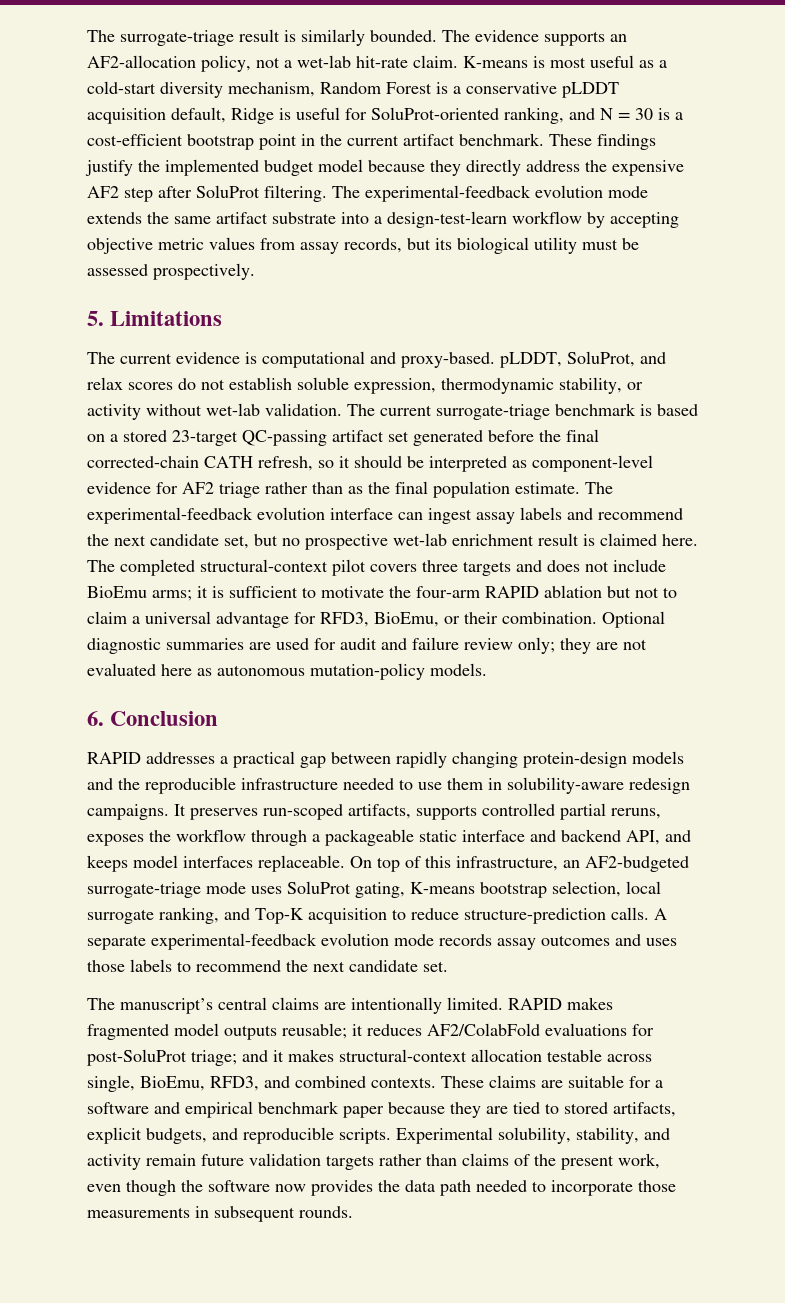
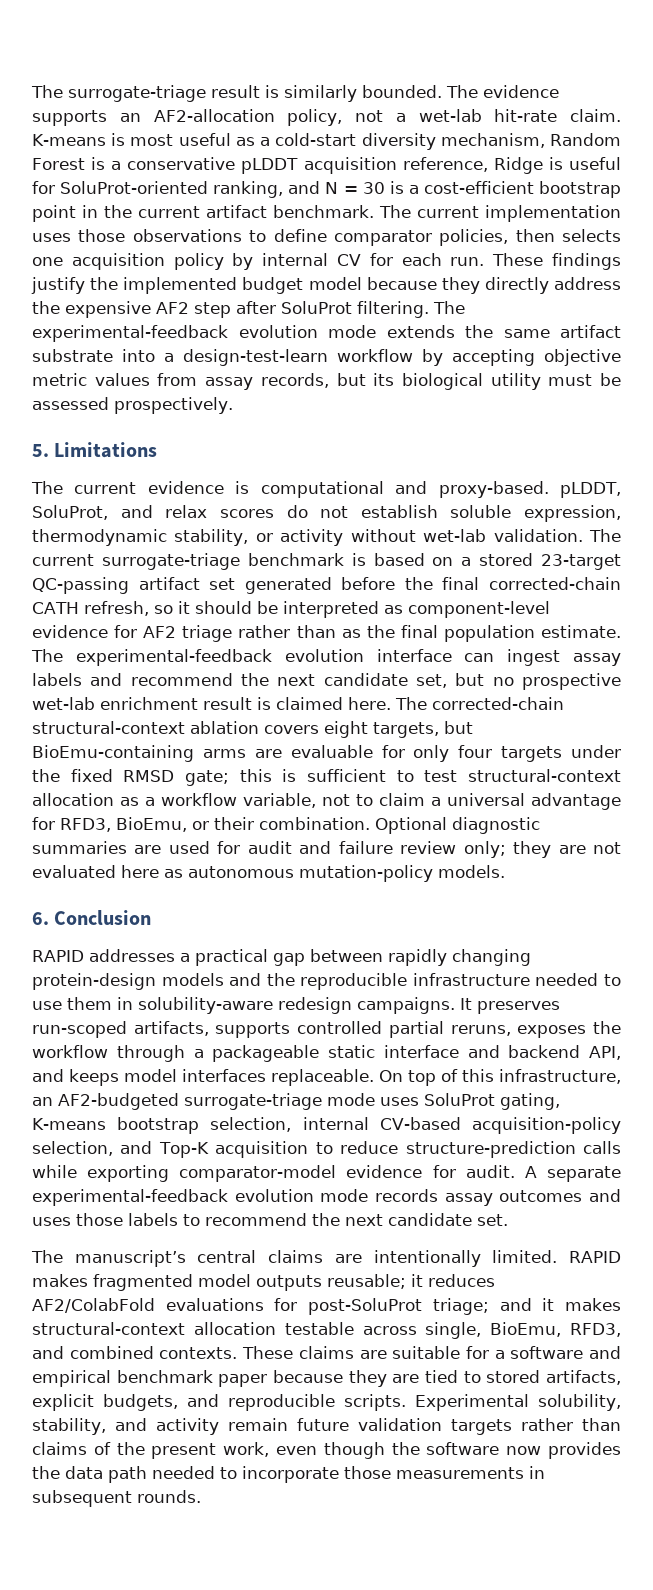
[171,107,226,123] default, -> [402,157,488,172] reference,
(544, 139) none -> [379,205,621,222] [32,229,621,246] [32,253,485,270] The current implementation uses those observations to define comparator policies, then selects one acquisition policy by internal CV for each run.
[120,559,666,576] [87,585,631,601] completed structural-context pilot covers three targets and does not include BioEmu arms; it is sufficient to motivate the four-arm RAPID ablation but -> [432,697,564,710] [32,721,473,738] [32,745,621,762] [32,769,621,786] [32,793,316,808] corrected-chain structural-context ablation covers eight targets, but BioEmu-containing arms are evaluable for only four targets under the fixed RMSD gate; this is sufficient to test structural-context allocation as a workflow variable,
[626,881,661,894] [87,907,219,924] local surrogate ranking, -> [302,1117,621,1134] [32,1141,113,1156] internal CV-based acquisition-policy selection,
[611,907,649,920] calls. -> [582,1141,621,1154] [32,1165,515,1182] calls while exporting comparator-model evidence for audit.

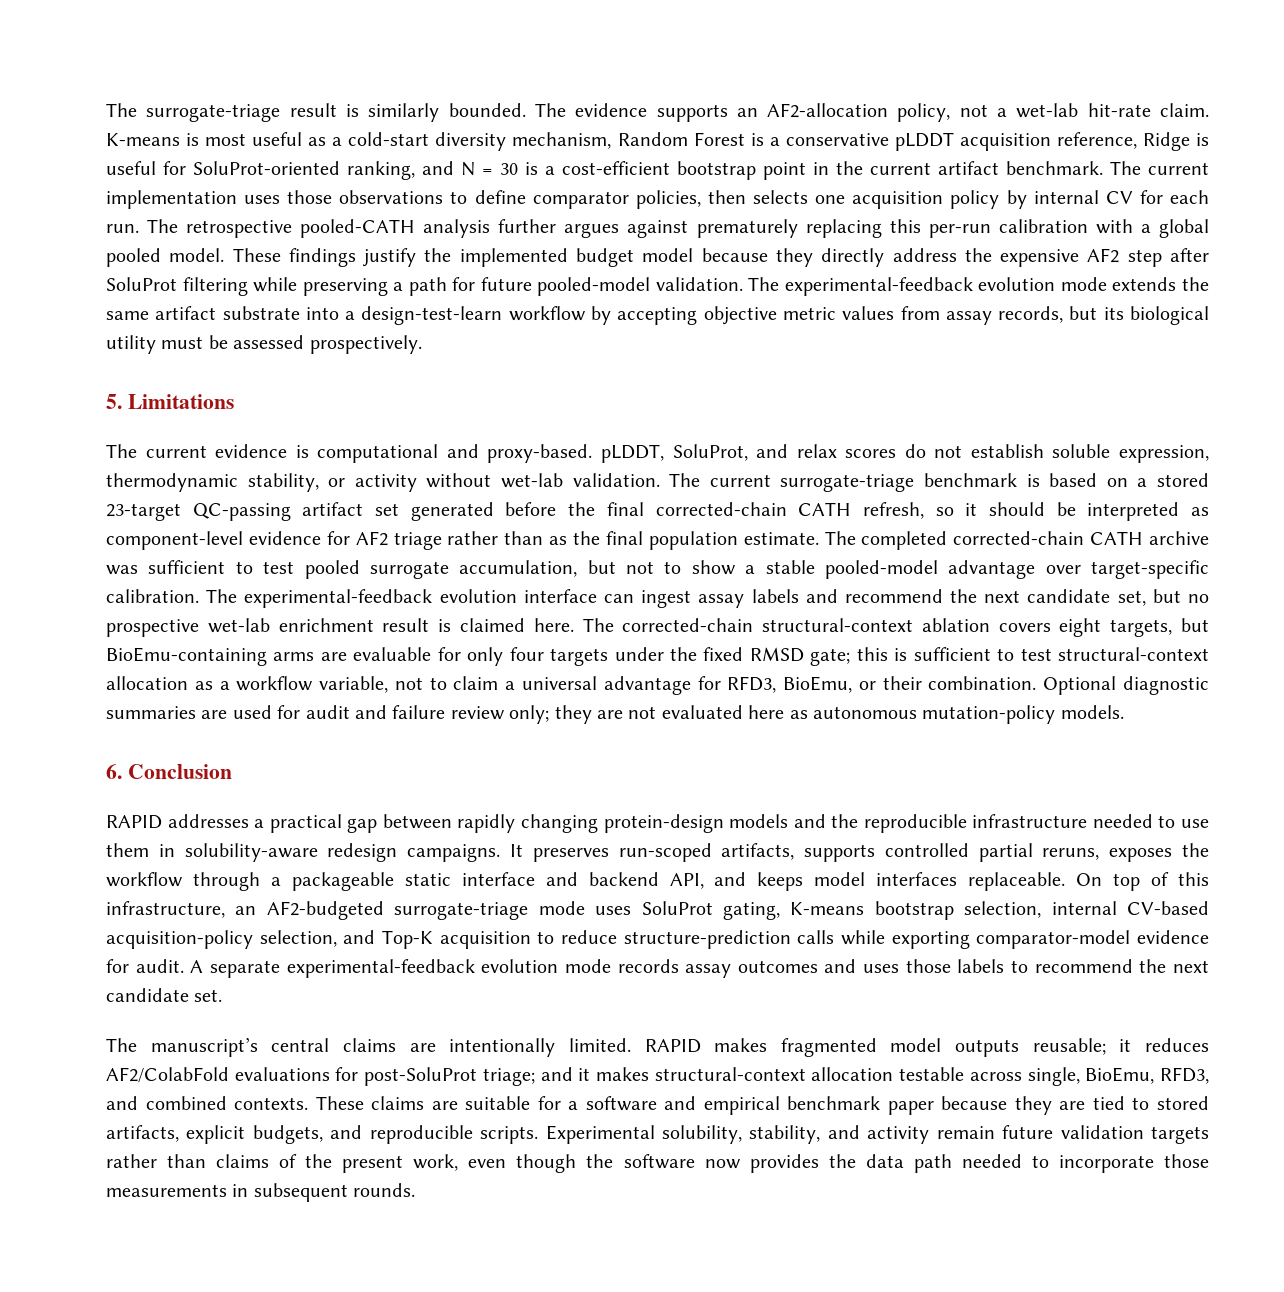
(485, 261) none -> [147,219,1210,238] [106,248,225,267] The retrospective pooled-CATH analysis further argues against prematurely replacing this per-run calibration with a global pooled model.
[357,301,429,318] filtering. -> [182,277,743,296] filtering while preserving a path for future pooled-model validation.
(63, 655) none -> [861,531,1209,550] [106,560,1209,579] [106,589,238,603] completed corrected-chain CATH archive was sufficient to test pooled surrogate accumulation, but not to show a stable pooled-model advantage over target-specific calibration. The

